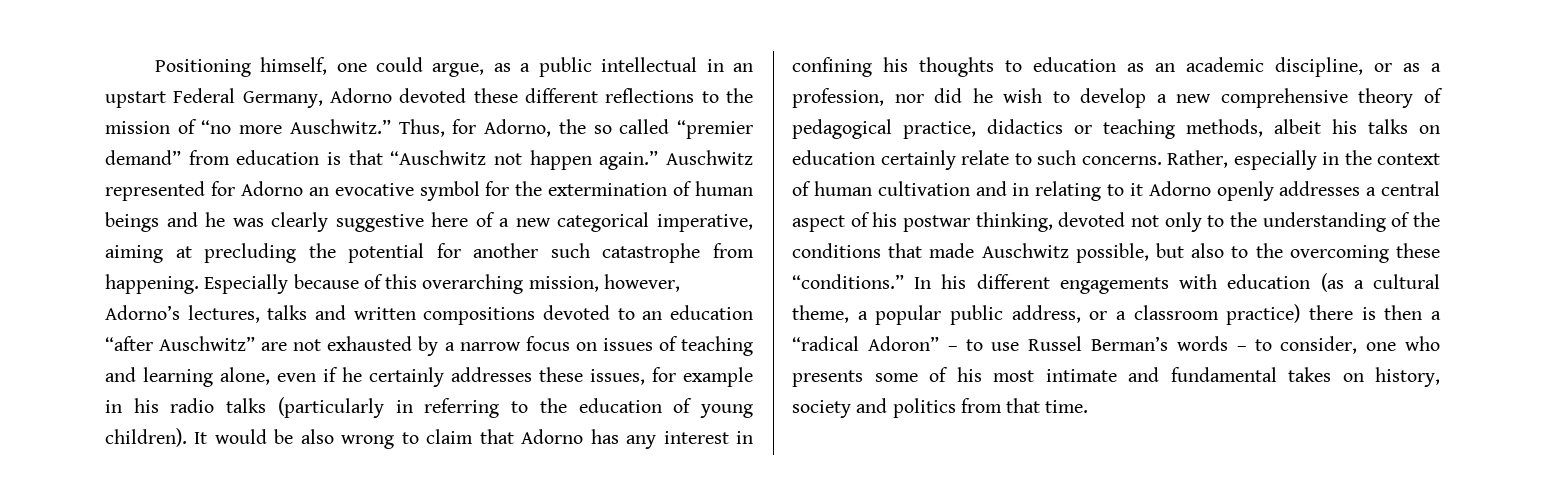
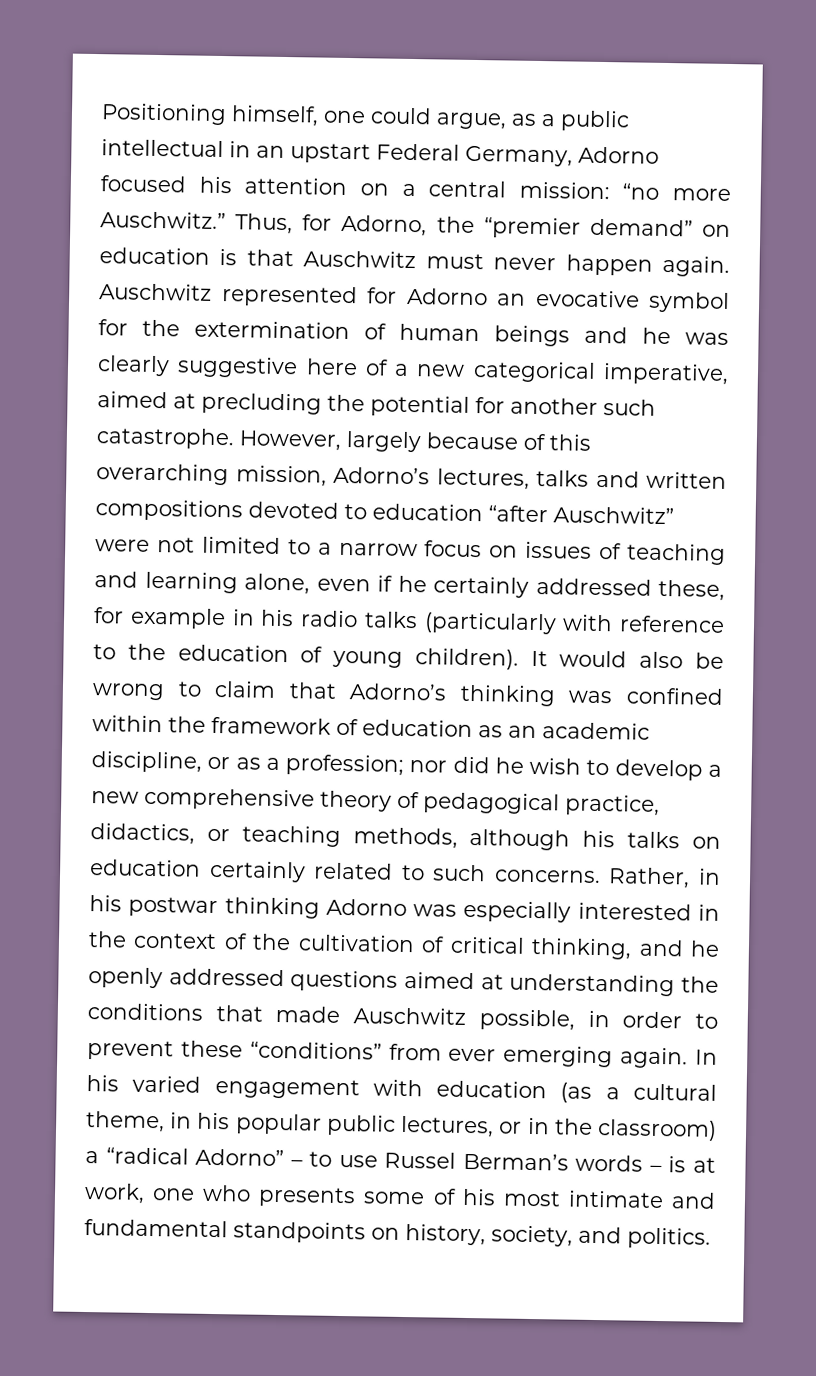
[399,88,753,103] [105,119,197,134] devoted these different reflections to the mission of -> [100,175,610,200] focused his attention on a central mission:
[593,119,670,134] so called -> (475, 224) none
[188,150,230,165] from -> [702,224,731,238] on
[390,150,659,170] “Auschwitz not happen again.” -> [303,250,731,278] Auschwitz must never happen again.
[105,245,163,263] aiming -> [97,391,168,409] aimed
[602,243,754,263] [105,274,289,294] catastrophe from happening. Especially -> [96,427,422,453] catastrophe. However, largely
[603,274,680,292] however, -> (327, 476) none
[642,311,663,320] an -> (367, 511) none
[261,336,439,356] are not exhausted by -> [95,536,311,555] were not limited to
[451,367,645,385] addresses these issues, -> [535,577,725,601] addressed these,
[395,398,500,418] in referring -> [562,614,725,633] with reference
[274,429,334,444] be also -> [639,651,724,669] also be
[521,429,753,449] [792,57,1022,77] Adorno has any interest in confining his thoughts to -> [349,683,724,707] [92,715,359,736] Adorno’s thinking was confined within the framework of
[792,88,884,108] profession, -> [285,754,405,776] profession;
[987,119,1063,134] didactics -> [90,823,195,845] didactics,
[1274,119,1321,134] albeit -> [469,828,571,851] although
[961,150,1009,165] relate -> [313,862,394,880] related
[1233,150,1440,170] [792,181,1440,201] [792,212,1411,232] especially in the context of human cultivation and in relating to it Adorno openly addresses a central aspect of his postwar thinking, devoted not only to the understanding of -> [697,868,721,885] [89,895,720,923] [88,931,721,960] [88,967,676,997] in his postwar thinking Adorno was especially interested in the context of the cultivation of critical thinking, and he openly addressed questions aimed at understanding
[1156,243,1440,263] [792,274,1169,294] but also to the overcoming these “conditions.” In his different engagements -> [587,1010,718,1029] [87,1040,718,1069] [86,1075,360,1100] in order to prevent these “conditions” from ever emerging again. In his varied engagement
[857,304,1423,325] a popular public address, or a classroom practice) there is then -> [170,1112,717,1141] in his popular public lectures, or in the classroom)
[867,336,939,351] Adoron” -> [195,1148,285,1167] Adorno”
[1254,336,1358,354] to consider, -> [668,1156,716,1173] [84,1182,145,1204] is at work,
[1288,367,1331,382] takes -> [233,1221,366,1244] standpoints
[792,398,1089,418] society and politics from that time. -> [491,1225,711,1249] society, and politics.

